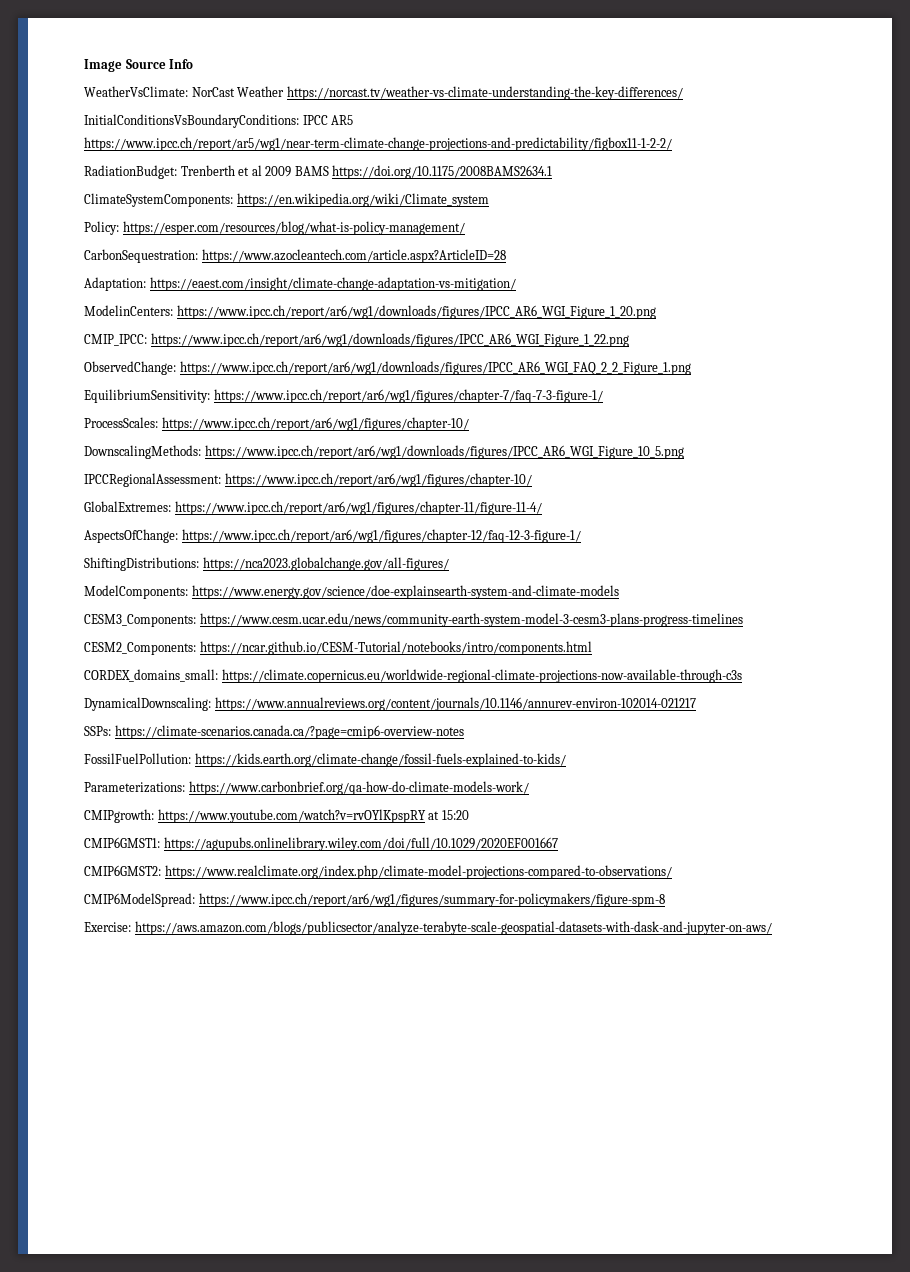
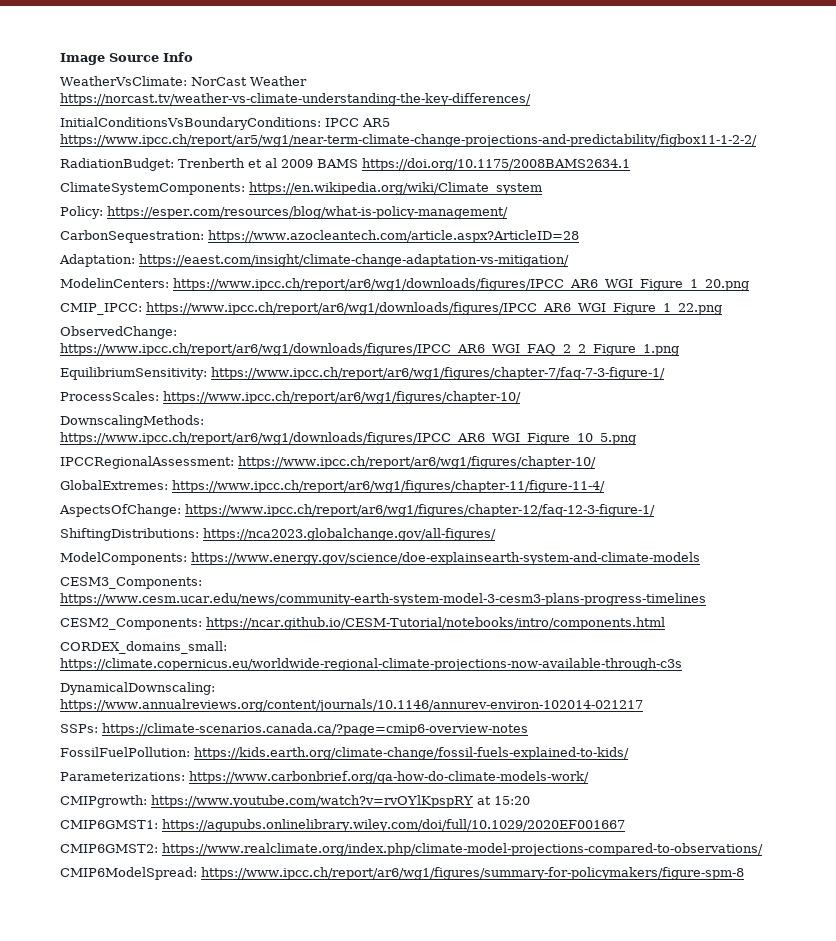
[84,921,772,935] // Exercise: https://aws.amazon.com/blogs/publicsector/analyze-terabyte-scale-geospatial-datasets-with-dask-and-jupyter-on-aws/ -> (744, 873) none

